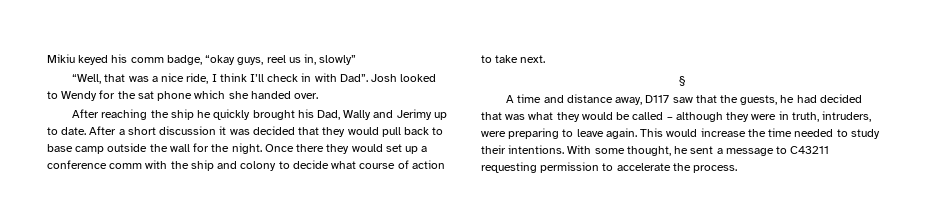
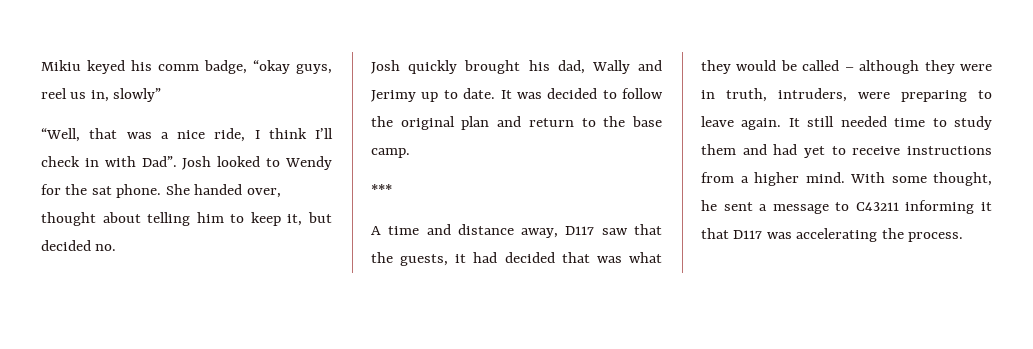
[157,90,319,101] [72,109,212,120] phone which she handed over. // After reaching the ship he -> [116,184,281,198] [41,212,332,226] [41,240,117,251] [371,60,400,74] phone. She handed over, thought about telling him to keep it, but decided no. // Josh
[317,110,341,120] Dad, -> [557,60,585,74] dad,
[89,126,444,137] [47,143,428,154] [47,160,445,171] [481,55,546,63] [678,76,685,86] After a short discussion it was decided that they would pull back to base camp outside the wall for the night. Once there they would set up a conference comm with the ship and colony to decide what course of action to take next. // § -> [500,88,663,99] [371,116,662,130] [371,148,410,158] [371,184,392,195] It was decided to follow the original plan and return to the base camp. // ***
[780,95,795,103] he -> [455,254,467,263] it
[640,128,880,139] [481,145,565,154] This would increase the time needed to study their intentions. -> [788,116,992,130] [701,144,992,158] [701,172,845,186] It still needed time to study them and had yet to receive instructions from a higher mind.
[481,162,671,173] requesting permission to accelerate -> [905,200,992,214] [701,228,878,242] informing it that D117 was accelerating

